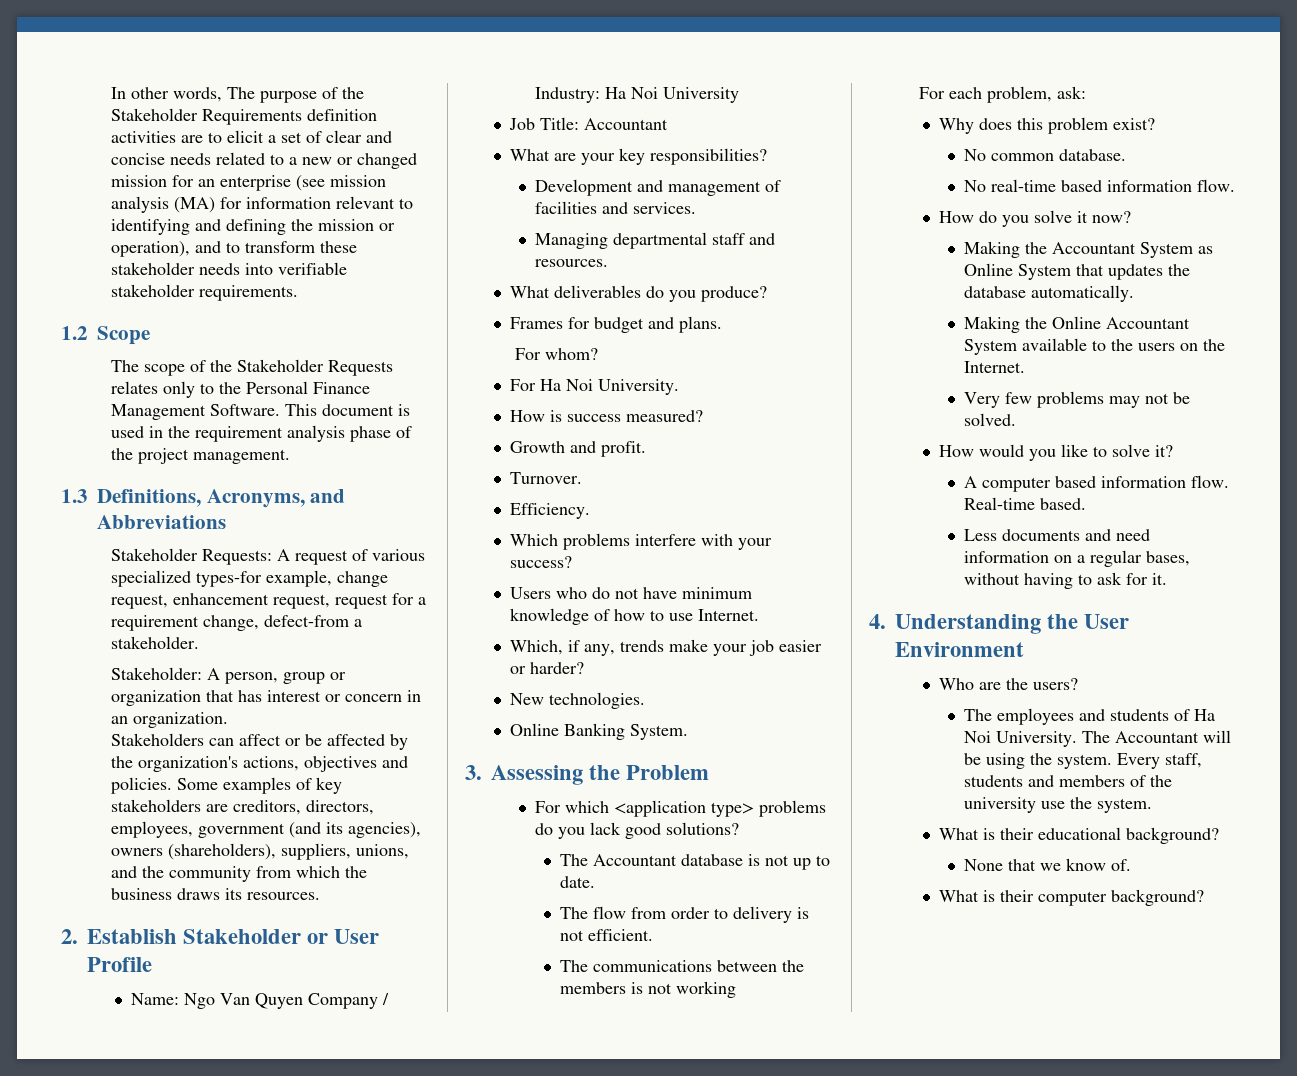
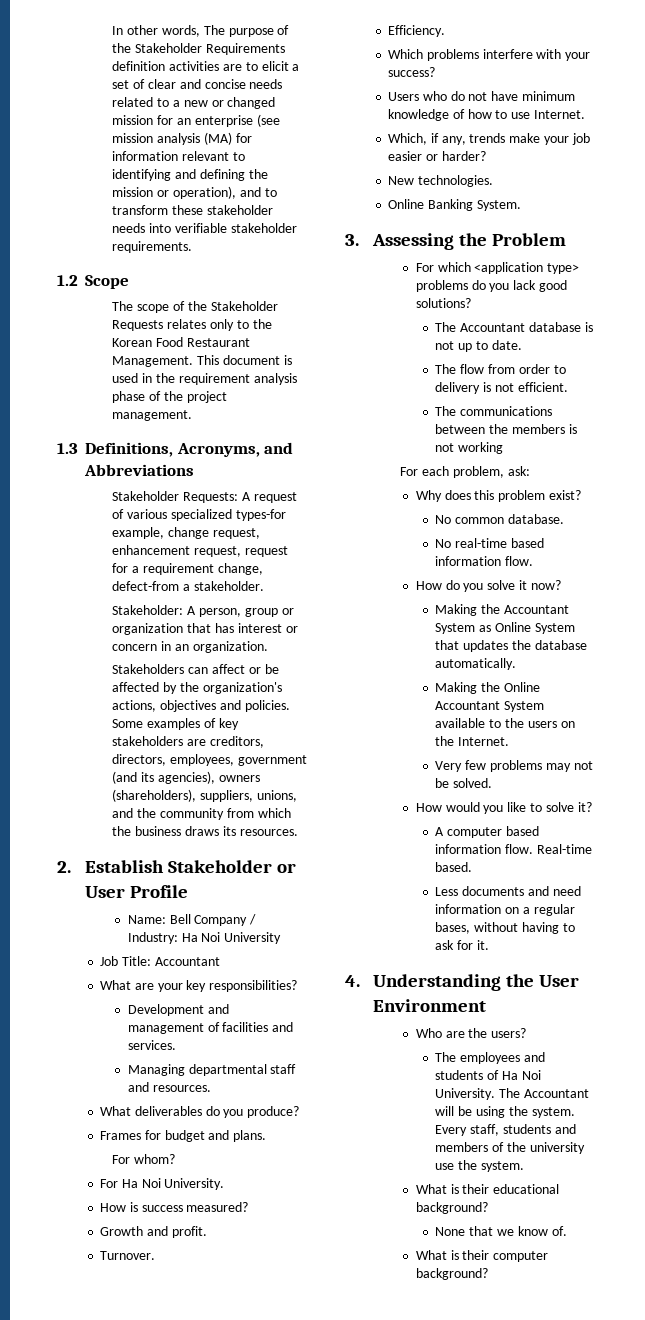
[246,381,371,394] [111,404,281,420] Personal Finance Management Software. -> [112,337,250,347] [112,356,194,367] Korean Food Restaurant Management.
[184,993,304,1009] Ngo Van Quyen -> [169,914,191,924] Bell

